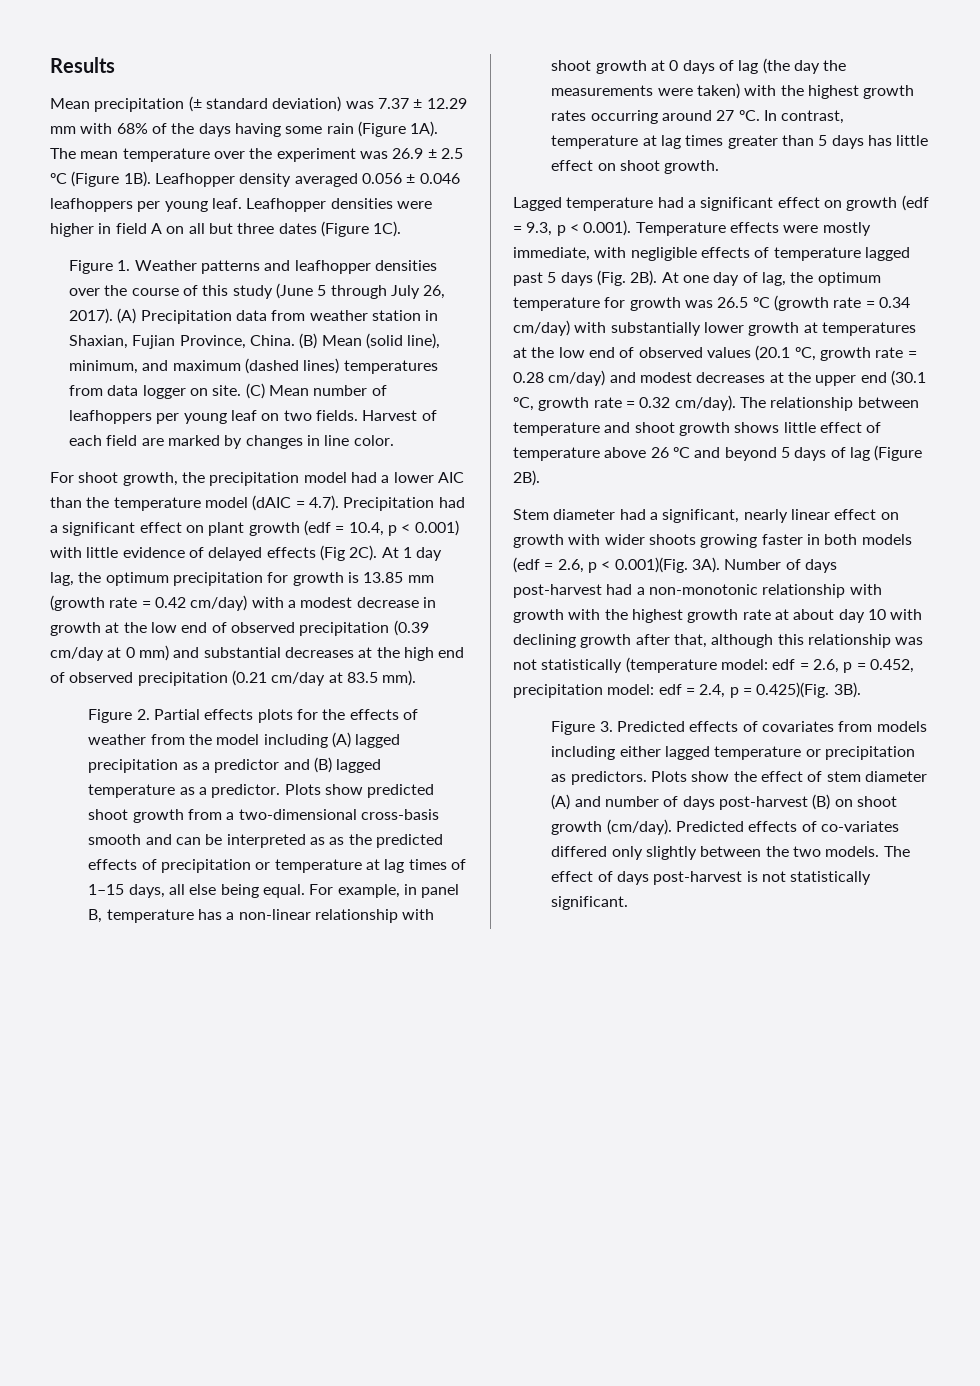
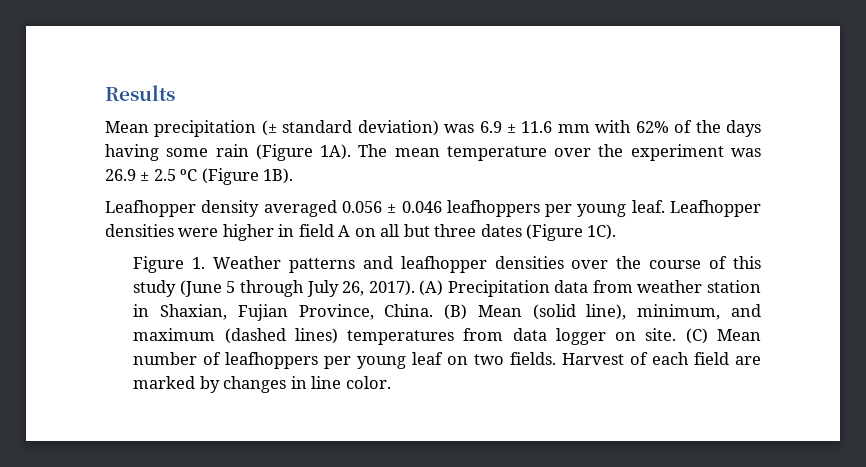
[377,98,467,109] 7.37 ± 12.29 -> [479,121,553,133] 6.9 ± 11.6
[116,123,148,134] 68% -> [635,121,669,133] 62%
(151, 179) none -> (294, 176) //
[50,472,464,486] [50,495,465,511] [50,520,459,536] [50,545,443,561] [50,572,434,586] [50,595,436,611] [50,620,429,636] [50,645,465,661] [50,670,417,686] [88,709,418,723] [88,732,401,748] [88,757,382,773] [88,784,435,798] [88,809,439,823] [88,834,443,848] [88,859,466,873] [88,884,460,898] [88,909,435,923] [551,58,847,74] [551,83,915,99] [551,110,845,124] [551,135,929,149] [551,160,720,174] [513,195,929,211] [513,220,871,236] [513,247,910,261] [513,270,881,286] [513,295,910,311] [513,320,916,336] [513,345,917,361] [513,370,926,386] [513,395,919,411] [513,422,882,436] [513,445,923,461] [513,470,540,486] [513,509,899,523] [513,534,912,548] [513,557,837,573] [513,584,882,598] [513,609,923,623] [513,634,924,648] [513,657,914,673] [513,682,861,698] [551,721,927,735] [551,746,915,760] [551,771,927,785] [551,794,897,810] [551,819,899,835] [551,846,910,860] [551,871,872,885] [551,896,629,910] // For shoot growth, the precipitation model had a lower AIC than the temperature model (dAIC = 4.7). Precipitation had a significant effect on plant growth (edf = 10.4, p < 0.001) with little evidence of delayed effects (Fig 2C). At 1 day lag, the optimum precipitation for growth is 13.85 mm (growth rate = 0.42 cm/day) with a modest decrease in growth at the low end of observed precipitation (0.39 cm/day at 0 mm) and substantial decreases at the high end of observed precipitation (0.21 cm/day at 83.5 mm). // Figure 2. Partial effects plots for the effects of weather from the model including (A) lagged precipitation as a predictor and (B) lagged temperature as a predictor. Plots show predicted shoot growth from a two-dimensional cross-basis smooth and can be interpreted as as the predicted effects of precipitation or temperature at lag times of 1–15 days, all else being equal. For example, in panel B, temperature has a non-linear relationship with shoot growth at 0 days of lag (the day the measurements were taken) with the highest growth rates occurring around 27 ºC. In contrast, temperature at lag times greater than 5 days has little effect on shoot growth. // Lagged temperature had a significant effect on growth (edf = 9.3, p < 0.001). Temperature effects were mostly immediate, with negligible effects of temperature lagged past 5 days (Fig. 2B). At one day of lag, the optimum temperature for growth was 26.5 ºC (growth rate = 0.34 cm/day) with substantially lower growth at temperatures at the low end of observed values (20.1 ºC, growth rate = 0.28 cm/day) and modest decreases at the upper end (30.1 ºC, growth rate = 0.32 cm/day). The relationship between temperature and shoot growth shows little effect of temperature above 26 ºC and beyond 5 days of lag (Figure 2B). // Stem diameter had a significant, nearly linear effect on growth with wider shoots growing faster in both models (edf = 2.6, p < 0.001)(Fig. 3A). Number of days post-harvest had a non-monotonic relationship with growth with the highest growth rate at about day 10 with declining growth after that, although this relationship was not statistically (temperature model: edf = 2.6, p = 0.452, precipitation model: edf = 2.4, p = 0.425)(Fig. 3B). // Figure 3. Predicted effects of covariates from models including either lagged temperature or precipitation as predictors. Plots show the effect of stem diameter (A) and number of days post-harvest (B) on shoot growth (cm/day). Predicted effects of co-variates differed only slightly between the two models. The effect of days post-harvest is not statistically significant. -> (391, 382) none

